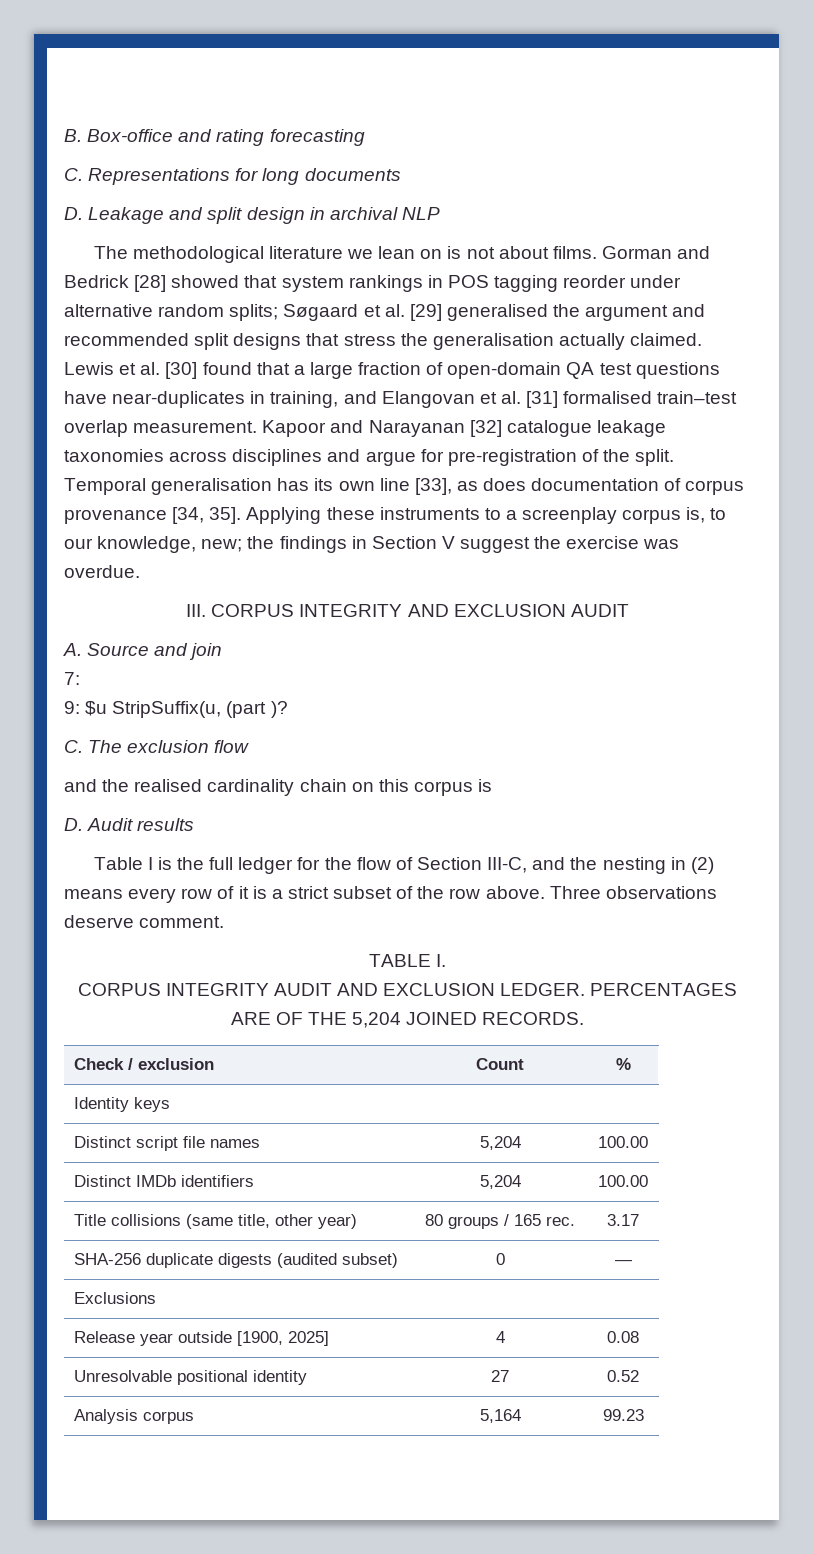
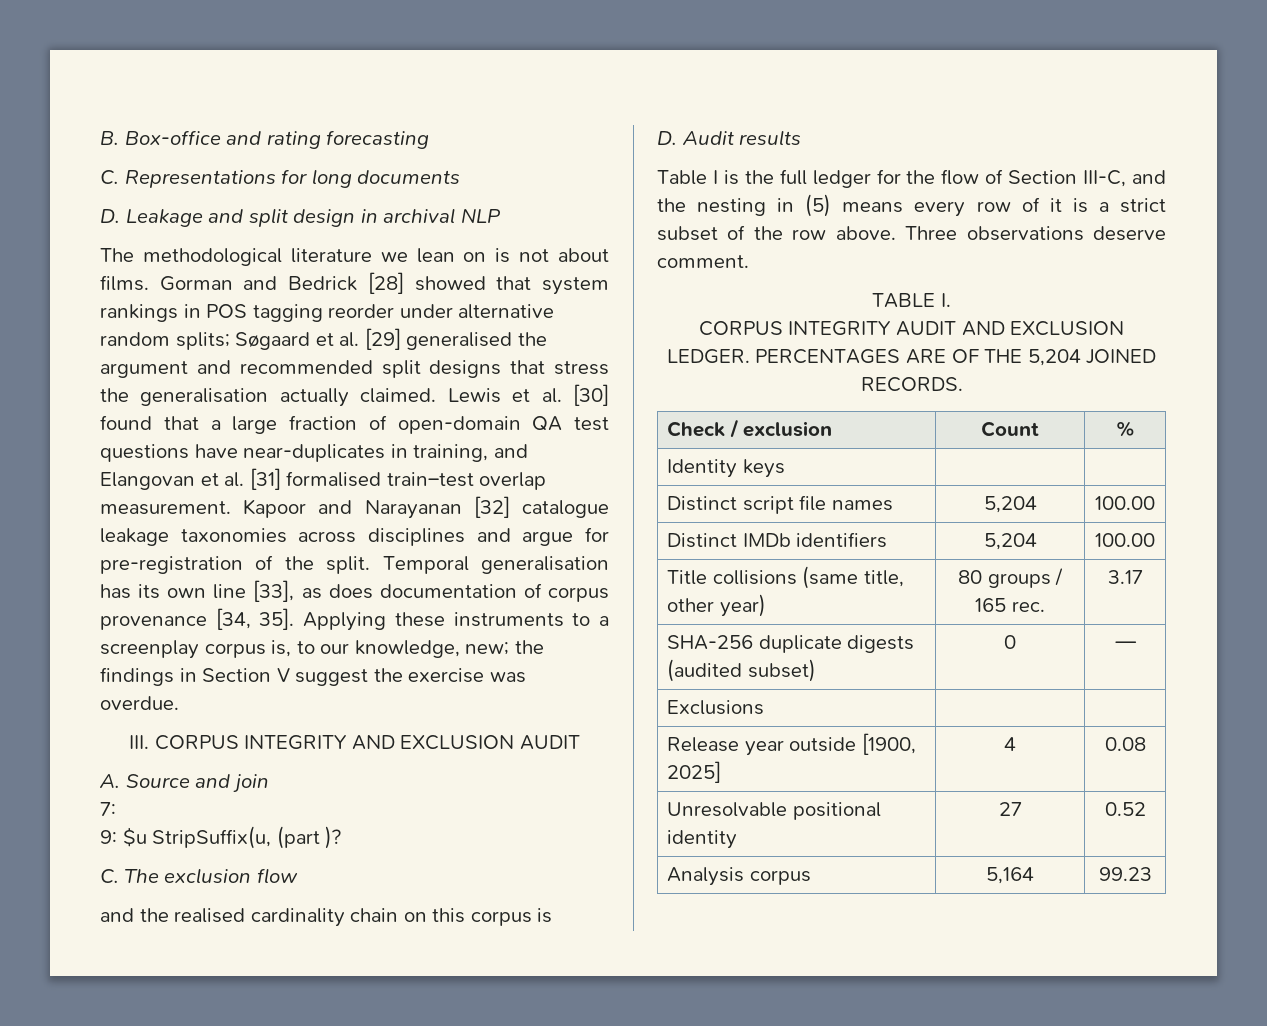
[690,857,714,874] (2) -> [805,194,832,217] (5)

